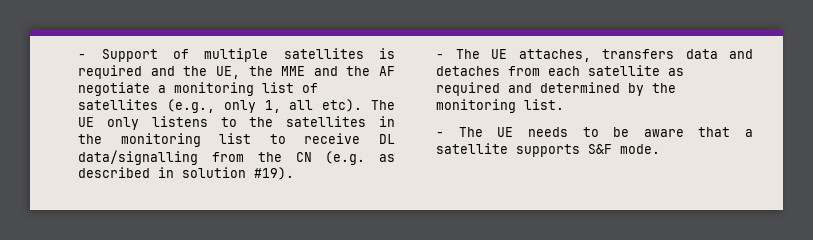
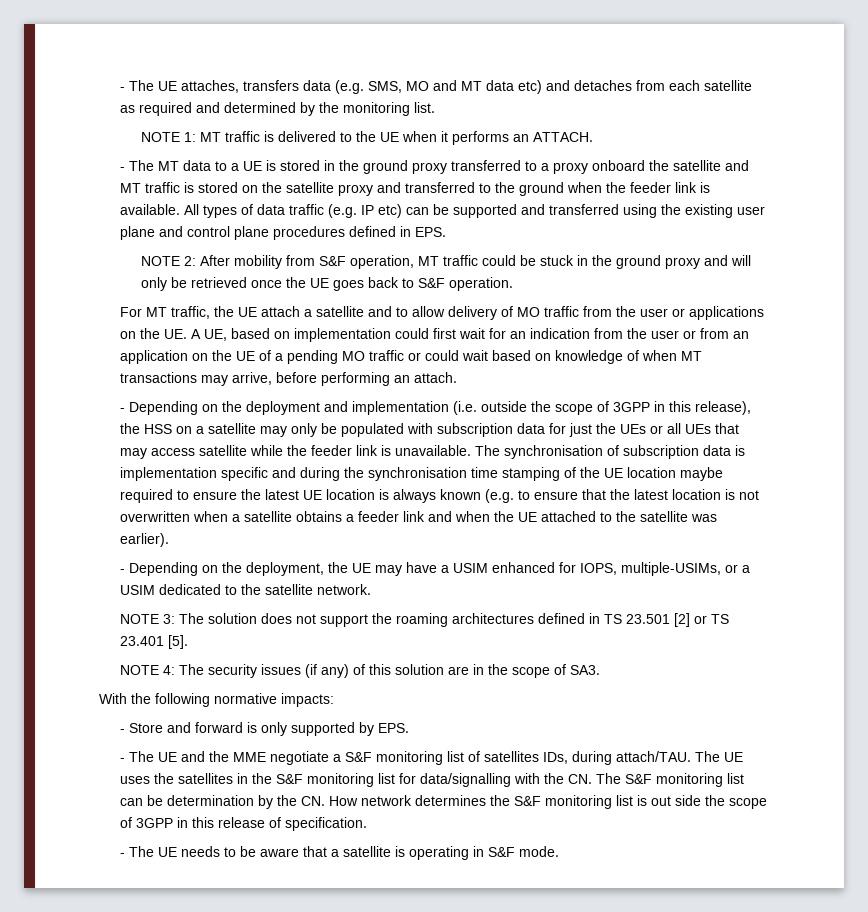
[78,48,395,62] [78,65,395,79] [78,82,319,96] [78,99,395,113] [78,116,395,130] [78,133,395,147] [78,150,396,165] [78,167,295,180] [436,54,445,59] - Support of multiple satellites is required and the UE, the MME and the AF negotiate a monitoring list of satellites (e.g., only 1, all etc). The UE only listens to the satellites in the monitoring list to receive DL data/signalling from the CN (e.g. as described in solution #19). // - -> [119,87,125,91] -
(718, 54) none -> [334,80,542,94] (e.g. SMS, MO and MT data etc)
(565, 104) none -> [140,131,593,145] [119,160,749,174] [119,182,710,196] [119,204,765,218] [119,226,446,240] [140,255,751,269] [140,277,513,291] [119,306,764,320] [119,328,749,342] [119,350,702,364] [119,372,457,386] [119,401,751,415] [119,423,739,437] [119,445,745,459] [119,467,723,481] [119,489,759,503] [119,511,717,522] [119,533,169,547] [119,562,750,576] [119,584,371,595] [119,613,729,627] [119,635,188,649] [119,664,600,678] [99,693,334,707] [119,722,409,736] [119,751,743,765] [119,773,744,787] [119,795,767,809] [119,817,367,831] // NOTE 1: MT traffic is delivered to the UE when it performs an ATTACH. // - The MT data to a UE is stored in the ground proxy transferred to a proxy onboard the satellite and MT traffic is stored on the satellite proxy and transferred to the ground when the feeder link is available. All types of data traffic (e.g. IP etc) can be supported and transferred using the existing user plane and control plane procedures defined in EPS. // NOTE 2: After mobility from S&F operation, MT traffic could be stuck in the ground proxy and will only be retrieved once the UE goes back to S&F operation. // For MT traffic, the UE attach a satellite and to allow delivery of MO traffic from the user or applications on the UE. A UE, based on implementation could first wait for an indication from the user or from an application on the UE of a pending MO traffic or could wait based on knowledge of when MT transactions may arrive, before performing an attach. // - Depending on the deployment and implementation (i.e. outside the scope of 3GPP in this release), the HSS on a satellite may only be populated with subscription data for just the UEs or all UEs that may access satellite while the feeder link is unavailable. The synchronisation of subscription data is implementation specific and during the synchronisation time stamping of the UE location maybe required to ensure the latest UE location is always known (e.g. to ensure that the latest location is not overwritten when a satellite obtains a feeder link and when the UE attached to the satellite was earlier). // - Depending on the deployment, the UE may have a USIM enhanced for IOPS, multiple-USIMs, or a USIM dedicated to the satellite network. // NOTE 3: The solution does not support the roaming architectures defined in TS 23.501 [2] or TS 23.401 [5]. // NOTE 4: The security issues (if any) of this solution are in the scope of SA3. // With the following normative impacts: // - Store and forward is only supported by EPS. // - The UE and the MME negotiate a S&F monitoring list of satellites IDs, during attach/TAU. The UE uses the satellites in the S&F monitoring list for data/signalling with the CN. The S&F monitoring list can be determination by the CN. How network determines the S&F monitoring list is out side the scope of 3GPP in this release of specification.
[516,144,581,157] supports -> [394,846,484,860] is operating in

